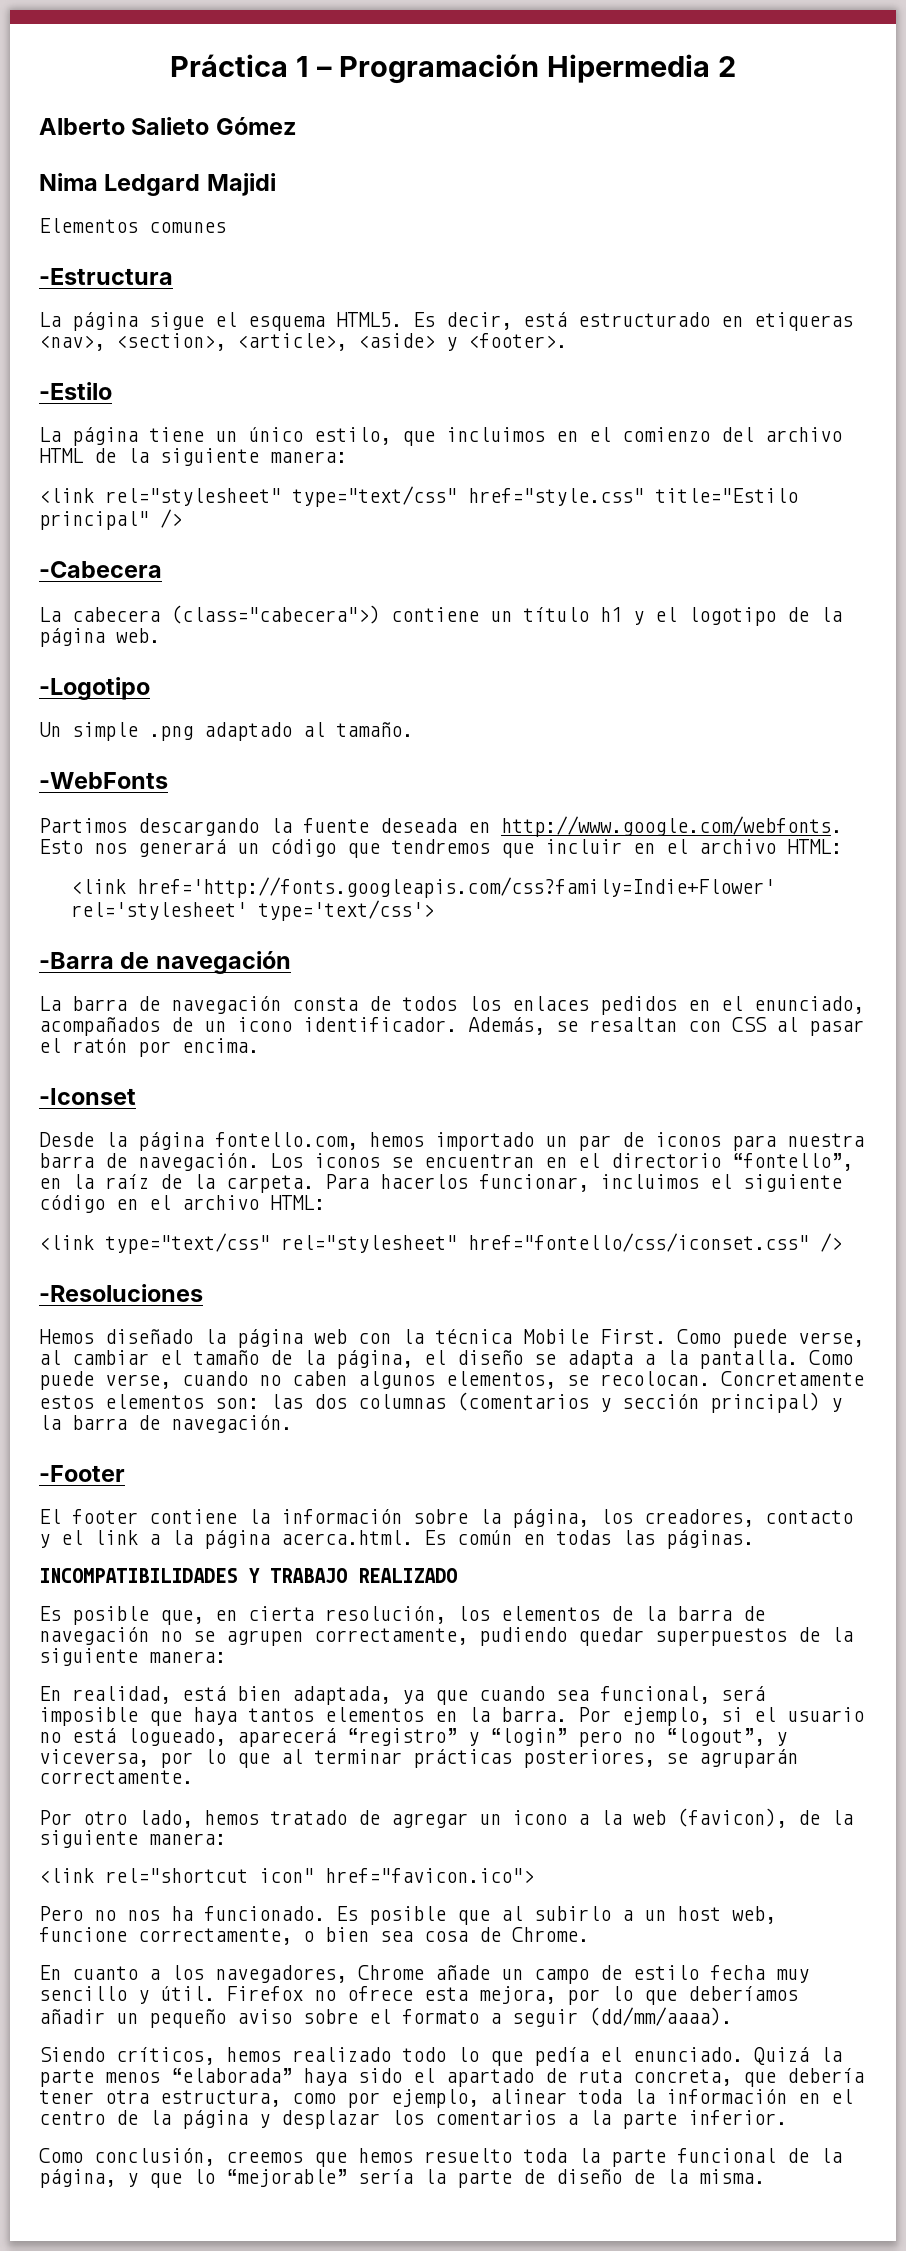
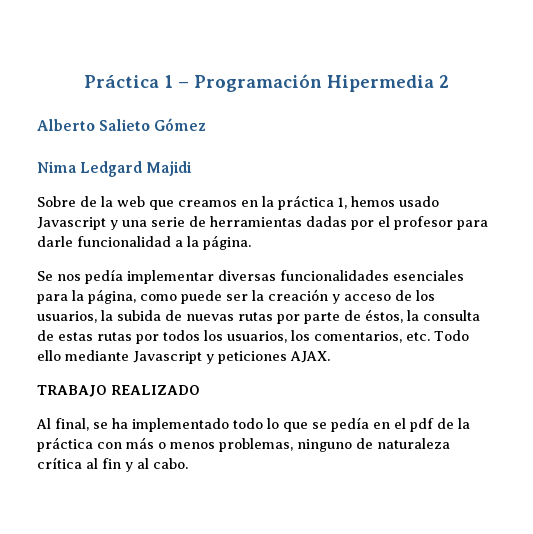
[39,218,226,233] [39,268,173,285] [39,312,853,331] [39,333,567,351] [39,382,112,400] [39,427,842,446] [39,448,347,466] [39,486,798,507] [39,509,182,530] [39,561,162,578] [39,605,842,626] [39,628,160,647] [39,677,150,700] [39,722,413,741] [39,772,168,789] [39,816,842,837] [39,839,842,858] [71,877,776,898] [71,900,435,921] [39,951,291,974] [39,996,864,1015] [39,1017,864,1036] [39,1038,259,1057] [39,1088,136,1105] [39,1132,864,1151] [39,1153,853,1171] [39,1174,842,1193] [39,1195,325,1213] [39,1233,842,1254] [39,1284,203,1302] [39,1329,864,1348] [39,1350,853,1369] [39,1371,864,1390] [39,1392,842,1413] [39,1415,292,1433] [39,1465,125,1482] [39,1509,853,1528] [39,1530,754,1549] [39,1568,457,1583] [39,1606,765,1625] [39,1627,853,1646] [39,1648,226,1666] [39,1686,765,1705] [39,1707,864,1726] [39,1728,787,1747] [39,1749,798,1768] [39,1770,193,1784] [39,1808,853,1828] [39,1830,226,1848] [39,1868,534,1883] [39,1906,776,1925] [39,1927,589,1945] [39,1965,809,1984] [39,1986,798,2005] [39,2007,732,2028] [39,2047,842,2066] [39,2068,864,2087] [39,2089,853,2108] [39,2110,787,2129] [39,2148,842,2167] [39,2169,765,2188] Elementos comunes // -Estructura // La página sigue el esquema HTML5. Es decir, está estructurado en etiqueras <nav>, <section>, <article>, <aside> y <footer>. // -Estilo // La página tiene un único estilo, que incluimos en el comienzo del archivo HTML de la siguiente manera: // <link rel="stylesheet" type="text/css" href="style.css" title="Estilo principal" /> // -Cabecera // La cabecera (class="cabecera">) contiene un título h1 y el logotipo de la página web. // -Logotipo // Un simple .png adaptado al tamaño. // -WebFonts // Partimos descargando la fuente deseada en http://www.google.com/webfonts. Esto nos generará un código que tendremos que incluir en el archivo HTML: // <link href='http://fonts.googleapis.com/css?family=Indie+Flower' rel='stylesheet' type='text/css'> // -Barra de navegación // La barra de navegación consta de todos los enlaces pedidos en el enunciado, acompañados de un icono identificador. Además, se resaltan con CSS al pasar el ratón por encima. // -Iconset // Desde la página fontello.com, hemos importado un par de iconos para nuestra barra de navegación. Los iconos se encuentran en el directorio “fontello”, en la raíz de la carpeta. Para hacerlos funcionar, incluimos el siguiente código en el archivo HTML: // <link type="text/css" rel="stylesheet" href="fontello/css/iconset.css" /> // -Resoluciones // Hemos diseñado la página web con la técnica Mobile First. Como puede verse, al cambiar el tamaño de la página, el diseño se adapta a la pantalla. Como puede verse, cuando no caben algunos elementos, se recolocan. Concretamente estos elementos son: las dos columnas (comentarios y sección principal) y la barra de navegación. // -Footer // El footer contiene la información sobre la página, los creadores, contacto y el link a la página acerca.html. Es común en todas las páginas. // INCOMPATIBILIDADES Y TRABAJO REALIZADO // Es posible que, en cierta resolución, los elementos de la barra de navegación no se agrupen correctamente, pudiendo quedar superpuestos de la siguiente manera: // En realidad, está bien adaptada, ya que cuando sea funcional, será imposible que haya tantos elementos en la barra. Por ejemplo, si el usuario no está logueado, aparecerá “registro” y “login” pero no “logout”, y viceversa, por lo que al terminar prácticas posteriores, se agruparán correctamente. // Por otro lado, hemos tratado de agregar un icono a la web (favicon), de la siguiente manera: // <link rel="shortcut icon" href="favicon.ico"> // Pero no nos ha funcionado. Es posible que al subirlo a un host web, funcione correctamente, o bien sea cosa de Chrome. // En cuanto a los navegadores, Chrome añade un campo de estilo fecha muy sencillo y útil. Firefox no ofrece esta mejora, por lo que deberíamos añadir un pequeño aviso sobre el formato a seguir (dd/mm/aaaa). // Siendo críticos, hemos realizado todo lo que pedía el enunciado. Quizá la parte menos “elaborada” haya sido el apartado de ruta concreta, que debería tener otra estructura, como por ejemplo, alinear toda la información en el centro de la página y desplazar los comentarios a la parte inferior. // Como conclusión, creemos que hemos resuelto toda la parte funcional de la página, y que lo “mejorable” sería la parte de diseño de la misma. -> [37,195,439,210] [37,216,488,230] [37,235,251,250] [37,269,464,284] [37,289,435,304] [37,309,480,324] [37,330,469,344] [37,350,330,364] [37,385,200,397] [36,417,470,432] [37,437,450,452] [37,457,188,472] Sobre de la web que creamos en la práctica 1, hemos usado Javascript y una serie de herramientas dadas por el profesor para darle funcionalidad a la página. // Se nos pedía implementar diversas funcionalidades esenciales para la página, como puede ser la creación y acceso de los usuarios, la subida de nuevas rutas por parte de éstos, la consulta de estas rutas por todos los usuarios, los comentarios, etc. Todo ello mediante Javascript y peticiones AJAX. // TRABAJO REALIZADO // Al final, se ha implementado todo lo que se pedía en el pdf de la práctica con más o menos problemas, ninguno de naturaleza crítica al fin y al cabo.

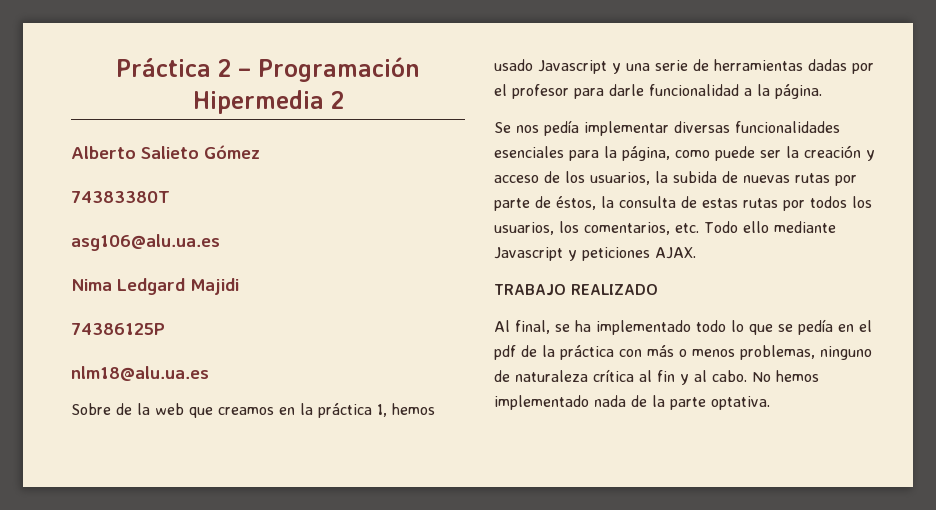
[164,75,173,88] 1 -> [218,59,231,77] 2
(207, 124) none -> [71,191,170,203] [71,234,220,251] // 74383380T // asg106@alu.ua.es
(193, 168) none -> [71,323,165,335] [71,366,209,381] // 74386125P // nlm18@alu.ua.es
(188, 463) none -> [752,370,819,382] [494,395,770,410] No hemos implementado nada de la parte optativa.

